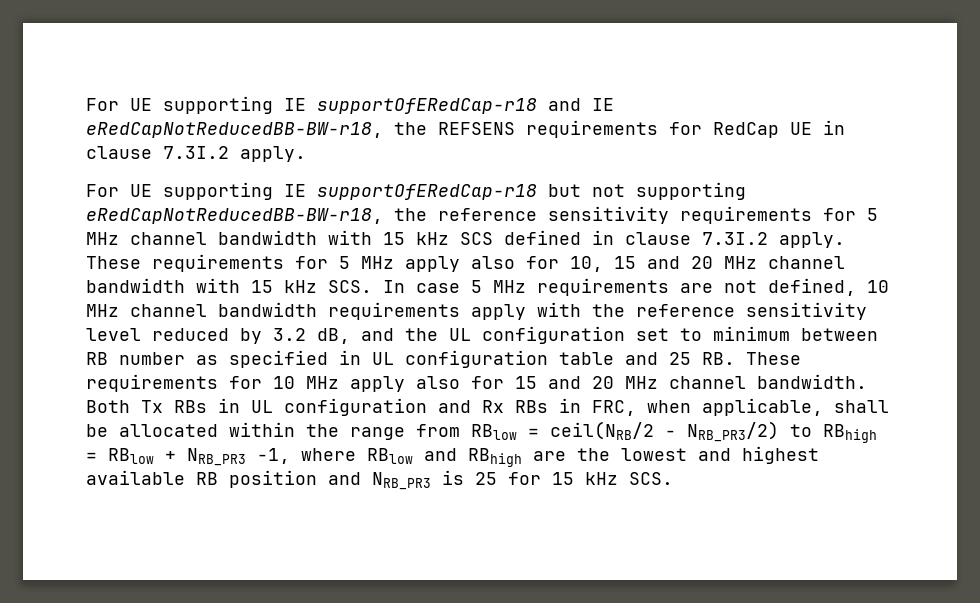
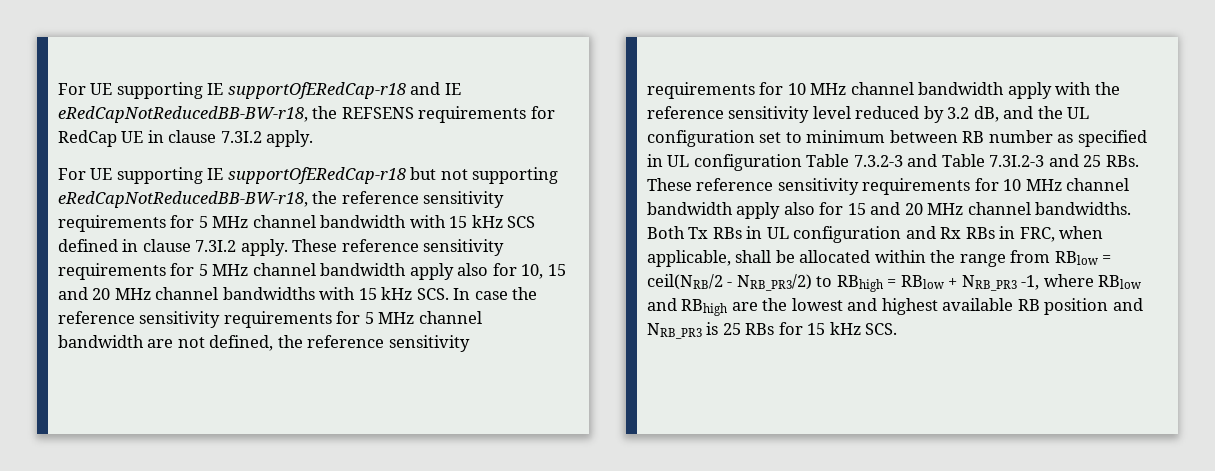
[152,254,394,272] requirements for 5 MHz -> [341,239,505,256] [58,263,407,280] reference sensitivity requirements for 5 MHz channel bandwidth
[86,278,185,293] bandwidth -> [222,287,315,300] bandwidths
[471,278,889,296] [86,302,460,320] 5 MHz requirements are not defined, 10 MHz channel bandwidth requirements -> [512,287,538,300] [58,311,482,328] [58,335,470,352] [647,82,1005,99] the reference sensitivity requirements for 5 MHz channel bandwidth are not defined, the reference sensitivity requirements for 10 MHz channel bandwidth
[559,352,801,365] [86,374,339,392] table and 25 RB. These requirements for 10 MHz -> [806,154,1139,167] [647,178,1130,195] [647,202,733,215] Table 7.3.2-3 and Table 7.3I.2-3 and 25 RBs. These reference sensitivity requirements for 10 MHz channel bandwidth
[757,374,867,389] bandwidth. -> [1035,202,1132,215] bandwidths.
(497, 478) none -> [745,323,775,335] RBs

